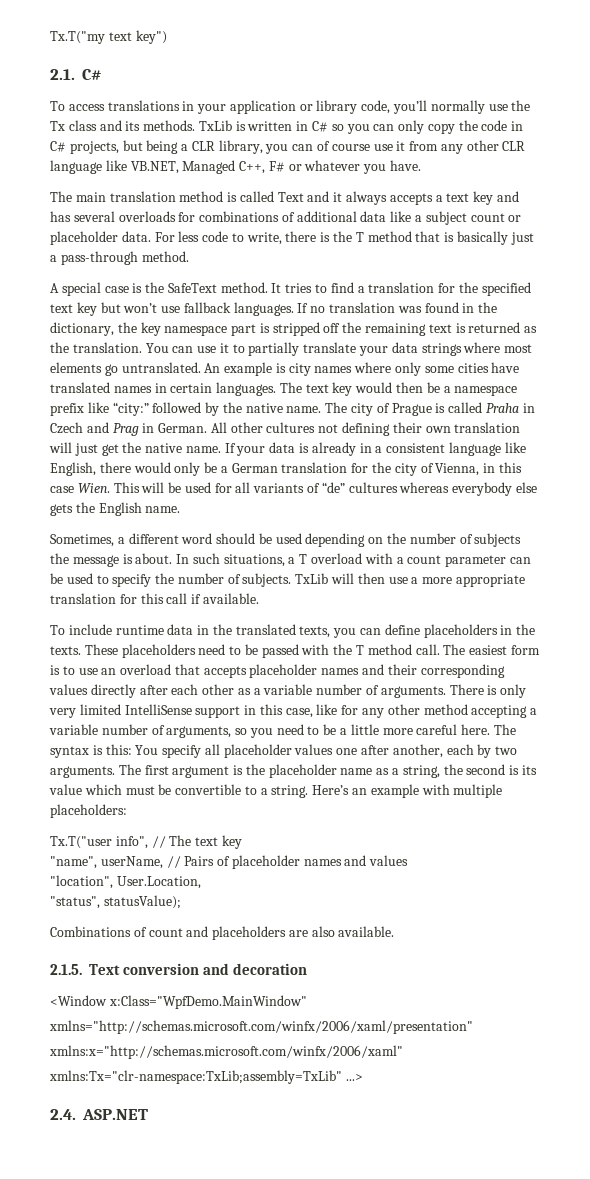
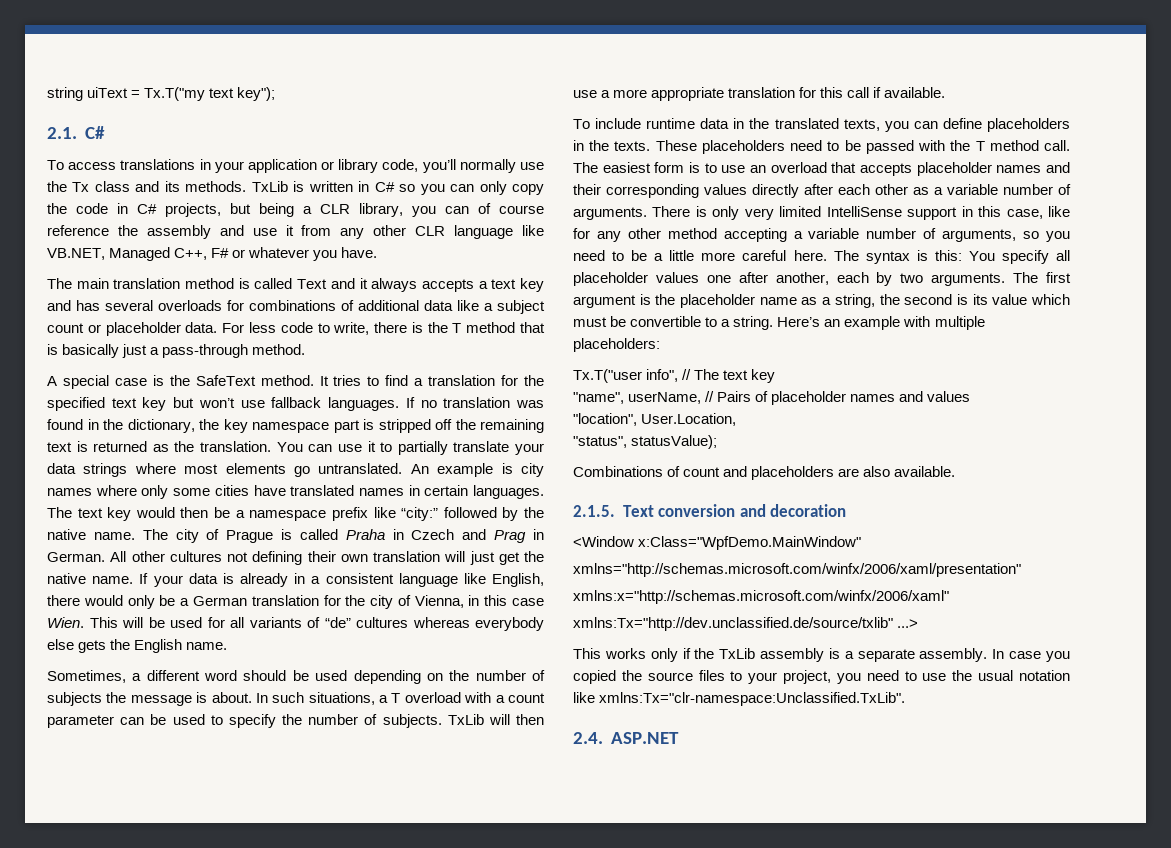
(50, 37) none -> [47,87,141,101] string uiText =
[135,30,167,44] key") -> [237,87,276,101] key");
(370, 147) none -> [47,225,244,239] reference the assembly and
[49,1070,342,1084] xmlns:Tx="clr-namespace:TxLib;assembly=TxLib" -> [573,617,893,631] xmlns:Tx="http://dev.unclassified.de/source/txlib"
(363, 1077) none -> [573,648,1070,662] [573,670,1071,684] [573,692,906,706] // This works only if the TxLib assembly is a separate assembly. In case you copied the source files to your project, you need to use the usual notation like xmlns:Tx="clr-namespace:Unclassified.TxLib".

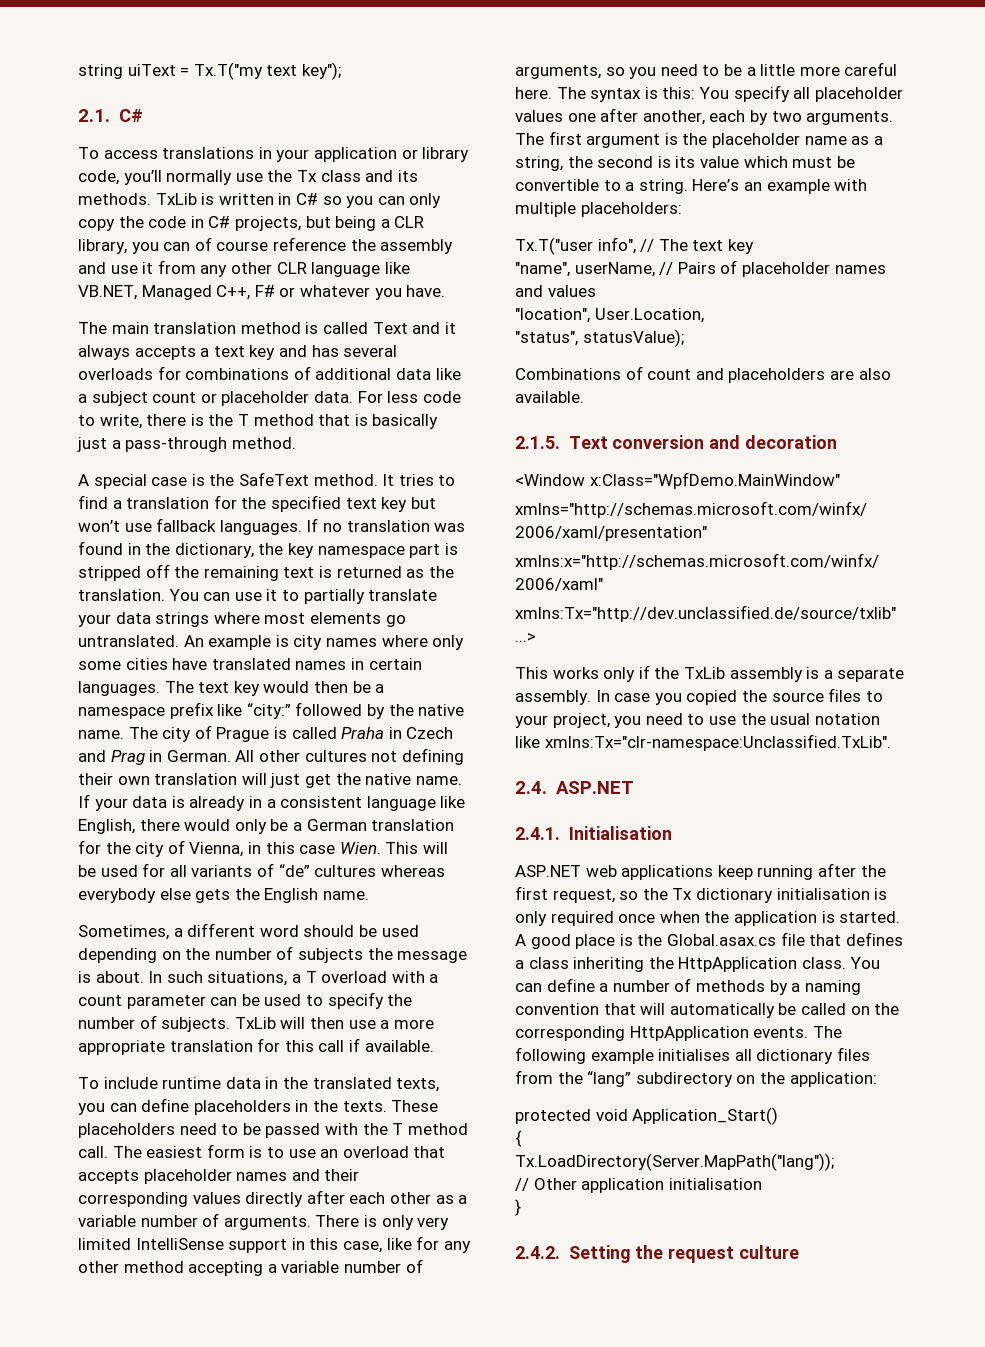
(679, 738) none -> [515,826,672,840] [515,863,886,880] [515,886,888,903] [515,911,901,926] [515,932,903,949] [515,957,880,972] [515,978,861,995] [515,1003,900,1018] [515,1026,842,1041] [515,1047,870,1064] [515,1070,877,1087] [515,1107,779,1125] [515,1130,522,1147] [515,1153,834,1171] [515,1178,762,1193] [515,1199,521,1216] [515,1245,800,1263] // 2.4.1. Initialisation // ASP.NET web applications keep running after the first request, so the Tx dictionary initialisation is only required once when the application is started. A good place is the Global.asax.cs file that defines a class inheriting the HttpApplication class. You can define a number of methods by a naming convention that will automatically be called on the corresponding HttpApplication events. The following example initialises all dictionary files from the “lang” subdirectory on the application: // protected void Application_Start() // { // Tx.LoadDirectory(Server.MapPath("lang")); // // Other application initialisation // } // 2.4.2. Setting the request culture

